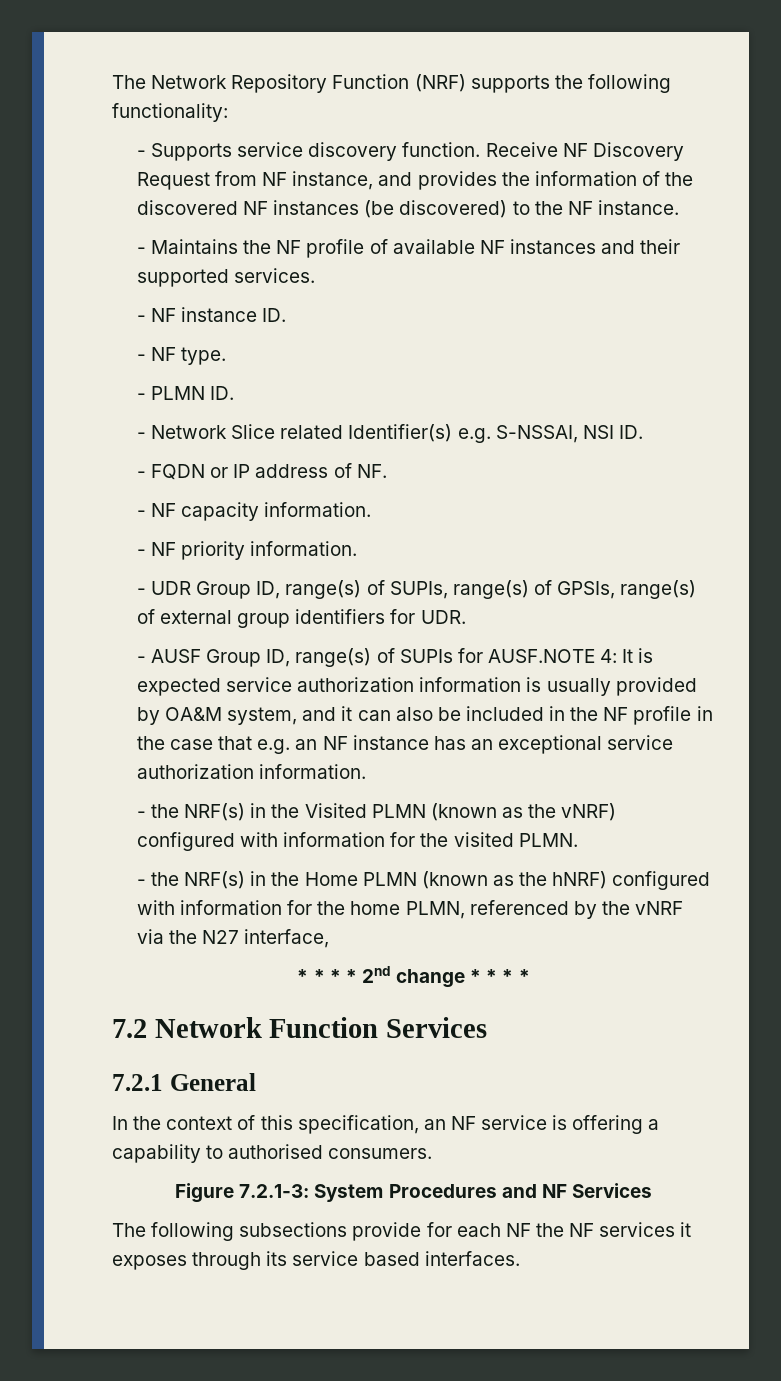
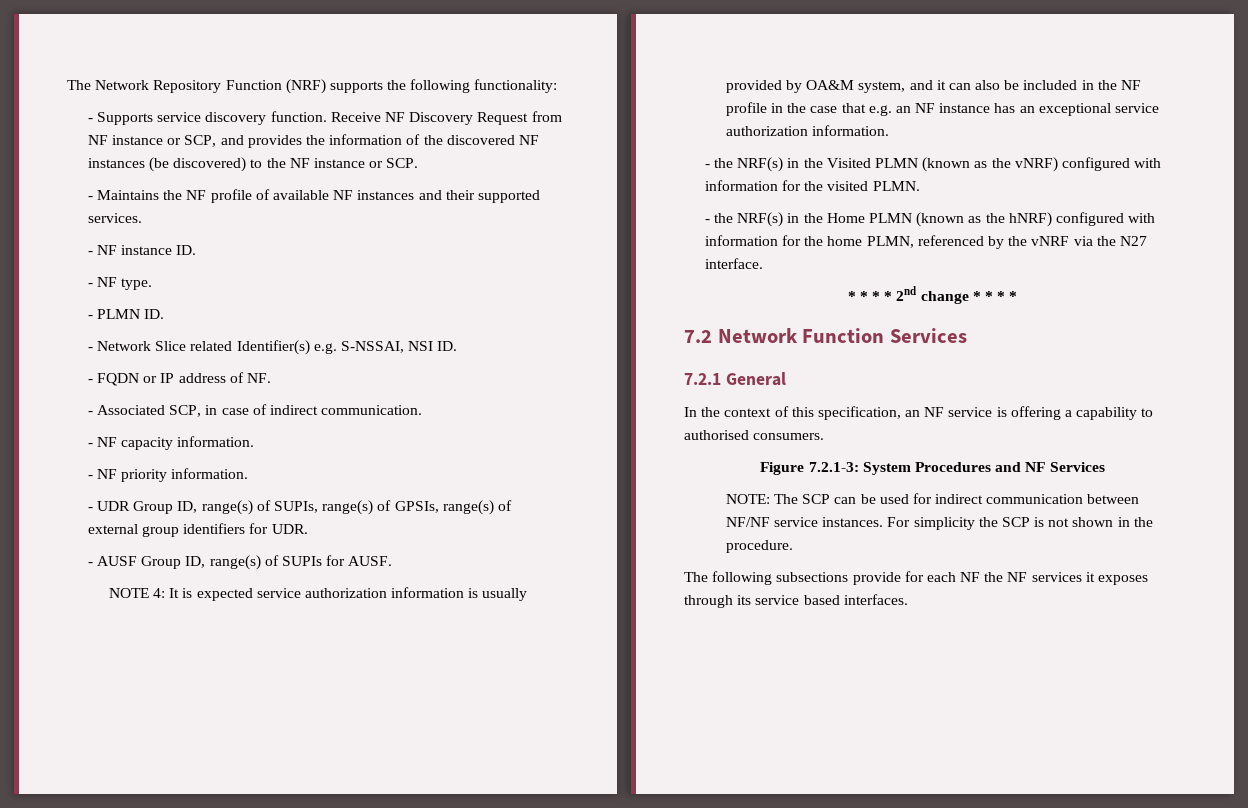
[292,171,374,190] instance, -> [112,135,217,147] instance or SCP,
[597,200,679,215] instance. -> [314,158,419,168] instance or SCP.
(387, 471) none -> [87,404,423,417] // - Associated SCP, in case of indirect communication.
[487,649,595,663] AUSF.NOTE -> [348,556,393,566] [108,588,149,598] AUSF. // NOTE
[244,929,330,948] interface, -> [704,258,763,269] interface.
(652, 1190) none -> [725,493,1140,504] [725,517,1153,530] [725,540,793,553] // NOTE: The SCP can be used for indirect communication between NF/NF service instances. For simplicity the SCP is not shown in the procedure.

